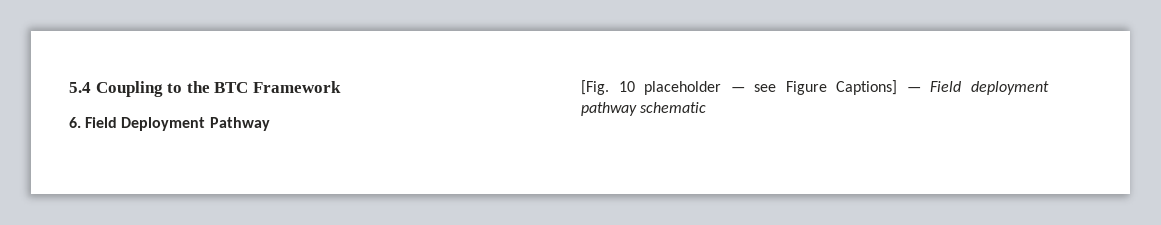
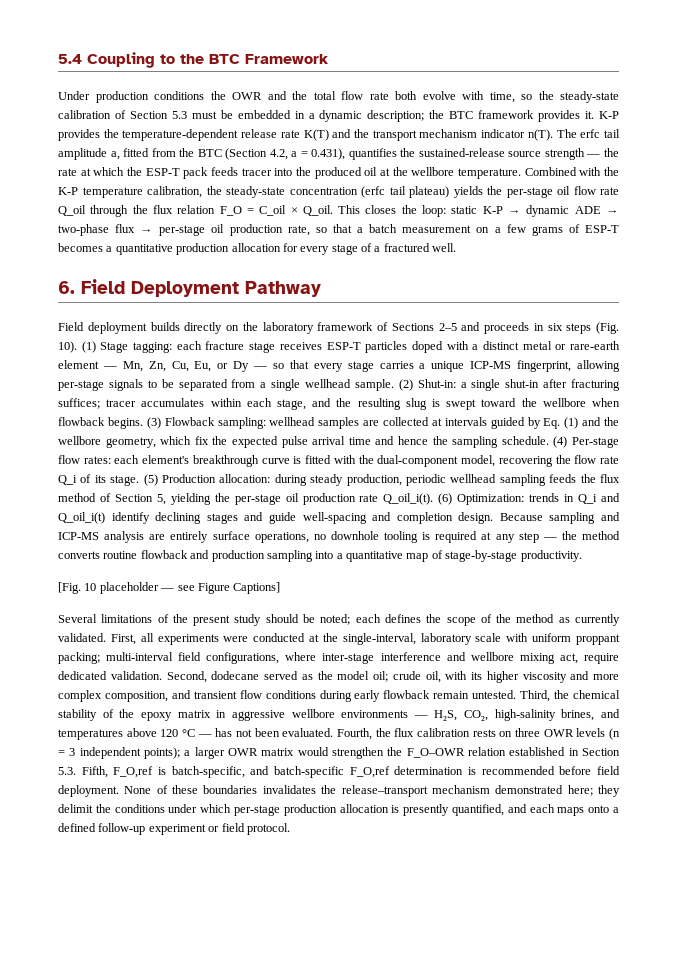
[69,117,270,131] 6. Field Deployment Pathway -> [58,91,619,103] [58,110,619,122] [58,129,620,141] [58,148,619,160] [58,167,619,179] [58,186,619,198] [58,205,619,217] [58,224,620,236] [58,243,457,255] [58,279,321,297] [58,322,619,334] [58,341,620,353] [58,360,621,372] [58,379,620,391] [58,398,620,410] [58,417,619,429] [58,436,620,448] [58,455,619,467] [58,474,620,486] [58,493,620,505] [58,512,620,524] [58,531,620,543] [58,550,582,562] Under production conditions the OWR and the total flow rate both evolve with time, so the steady-state calibration of Section 5.3 must be embedded in a dynamic description; the BTC framework provides it. K-P provides the temperature-dependent release rate K(T) and the transport mechanism indicator n(T). The erfc tail amplitude a, fitted from the BTC (Section 4.2, a = 0.431), quantifies the sustained-release source strength — the rate at which the ESP-T pack feeds tracer into the produced oil at the wellbore temperature. Combined with the K-P temperature calibration, the steady-state concentration (erfc tail plateau) yields the per-stage oil flow rate Q_oil through the flux relation F_O = C_oil × Q_oil. This closes the loop: static K-P → dynamic ADE → two-phase flux → per-stage oil production rate, so that a batch measurement on a few grams of ESP-T becomes a quantitative production allocation for every stage of a fractured well. // 6. Field Deployment Pathway // Field deployment builds directly on the laboratory framework of Sections 2–5 and proceeds in six steps (Fig. 10). (1) Stage tagging: each fracture stage receives ESP-T particles doped with a distinct metal or rare-earth element — Mn, Zn, Cu, Eu, or Dy — so that every stage carries a unique ICP-MS fingerprint, allowing per-stage signals to be separated from a single wellhead sample. (2) Shut-in: a single shut-in after fracturing suffices; tracer accumulates within each stage, and the resulting slug is swept toward the wellbore when flowback begins. (3) Flowback sampling: wellhead samples are collected at intervals guided by Eq. (1) and the wellbore geometry, which fix the expected pulse arrival time and hence the sampling schedule. (4) Per-stage flow rates: each element's breakthrough curve is fitted with the dual-component model, recovering the flow rate Q_i of its stage. (5) Production allocation: during steady production, periodic wellhead sampling feeds the flux method of Section 5, yielding the per-stage oil production rate Q_oil_i(t). (6) Optimization: trends in Q_i and Q_oil_i(t) identify declining stages and guide well-spacing and completion design. Because sampling and ICP-MS analysis are entirely surface operations, no downhole tooling is required at any step — the method converts routine flowback and production sampling into a quantitative map of stage-by-stage productivity.
[906,81,1049,95] [581,102,707,116] — Field deployment pathway schematic -> [58,614,621,626] [58,633,620,645] [58,652,619,664] [58,671,619,683] [58,690,620,702] [58,709,621,721] [58,728,620,740] [58,747,620,759] [58,766,621,778] [58,785,621,797] [58,804,619,816] [58,823,290,835] // Several limitations of the present study should be noted; each defines the scope of the method as currently validated. First, all experiments were conducted at the single-interval, laboratory scale with uniform proppant packing; multi-interval field configurations, where inter-stage interference and wellbore mixing act, require dedicated validation. Second, dodecane served as the model oil; crude oil, with its higher viscosity and more complex composition, and transient flow conditions during early flowback remain untested. Third, the chemical stability of the epoxy matrix in aggressive wellbore environments — H₂S, CO₂, high-salinity brines, and temperatures above 120 °C — has not been evaluated. Fourth, the flux calibration rests on three OWR levels (n = 3 independent points); a larger OWR matrix would strengthen the F_O–OWR relation established in Section 5.3. Fifth, F_O,ref is batch-specific, and batch-specific F_O,ref determination is recommended before field deployment. None of these boundaries invalidates the release–transport mechanism demonstrated here; they delimit the conditions under which per-stage production allocation is presently quantified, and each maps onto a defined follow-up experiment or field protocol.

